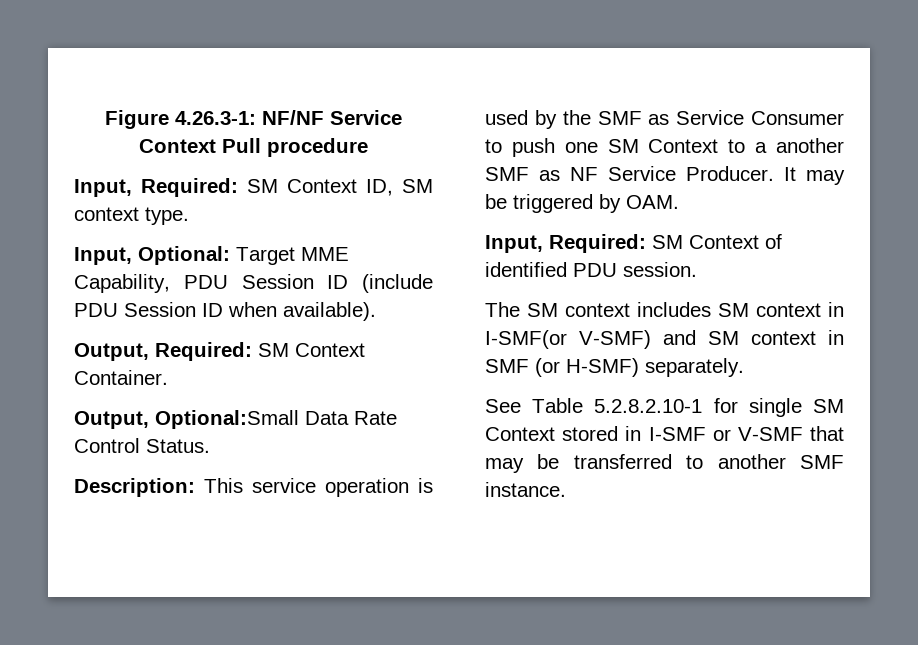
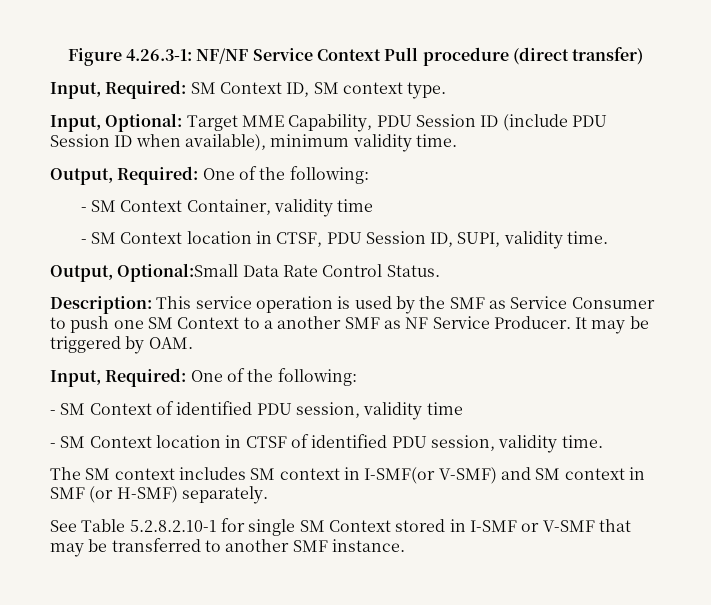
(368, 147) none -> [512,47,644,65] (direct transfer)
[283,302,376,321] [74,342,365,361] [74,370,168,385] available). // Output, Required: SM Context Container. -> [184,134,457,152] [50,166,369,185] [80,199,374,217] [80,231,609,249] available), minimum validity time. // Output, Required: One of the following: // - SM Context Container, validity time // - SM Context location in CTSF, PDU Session ID, SUPI, validity time.
(646, 243) none -> [190,368,357,386] [50,410,56,415] One of the following: // -
[623,262,697,277] session. -> [295,402,463,420] [50,434,603,453] session, validity time // - SM Context location in CTSF of identified PDU session, validity time.

